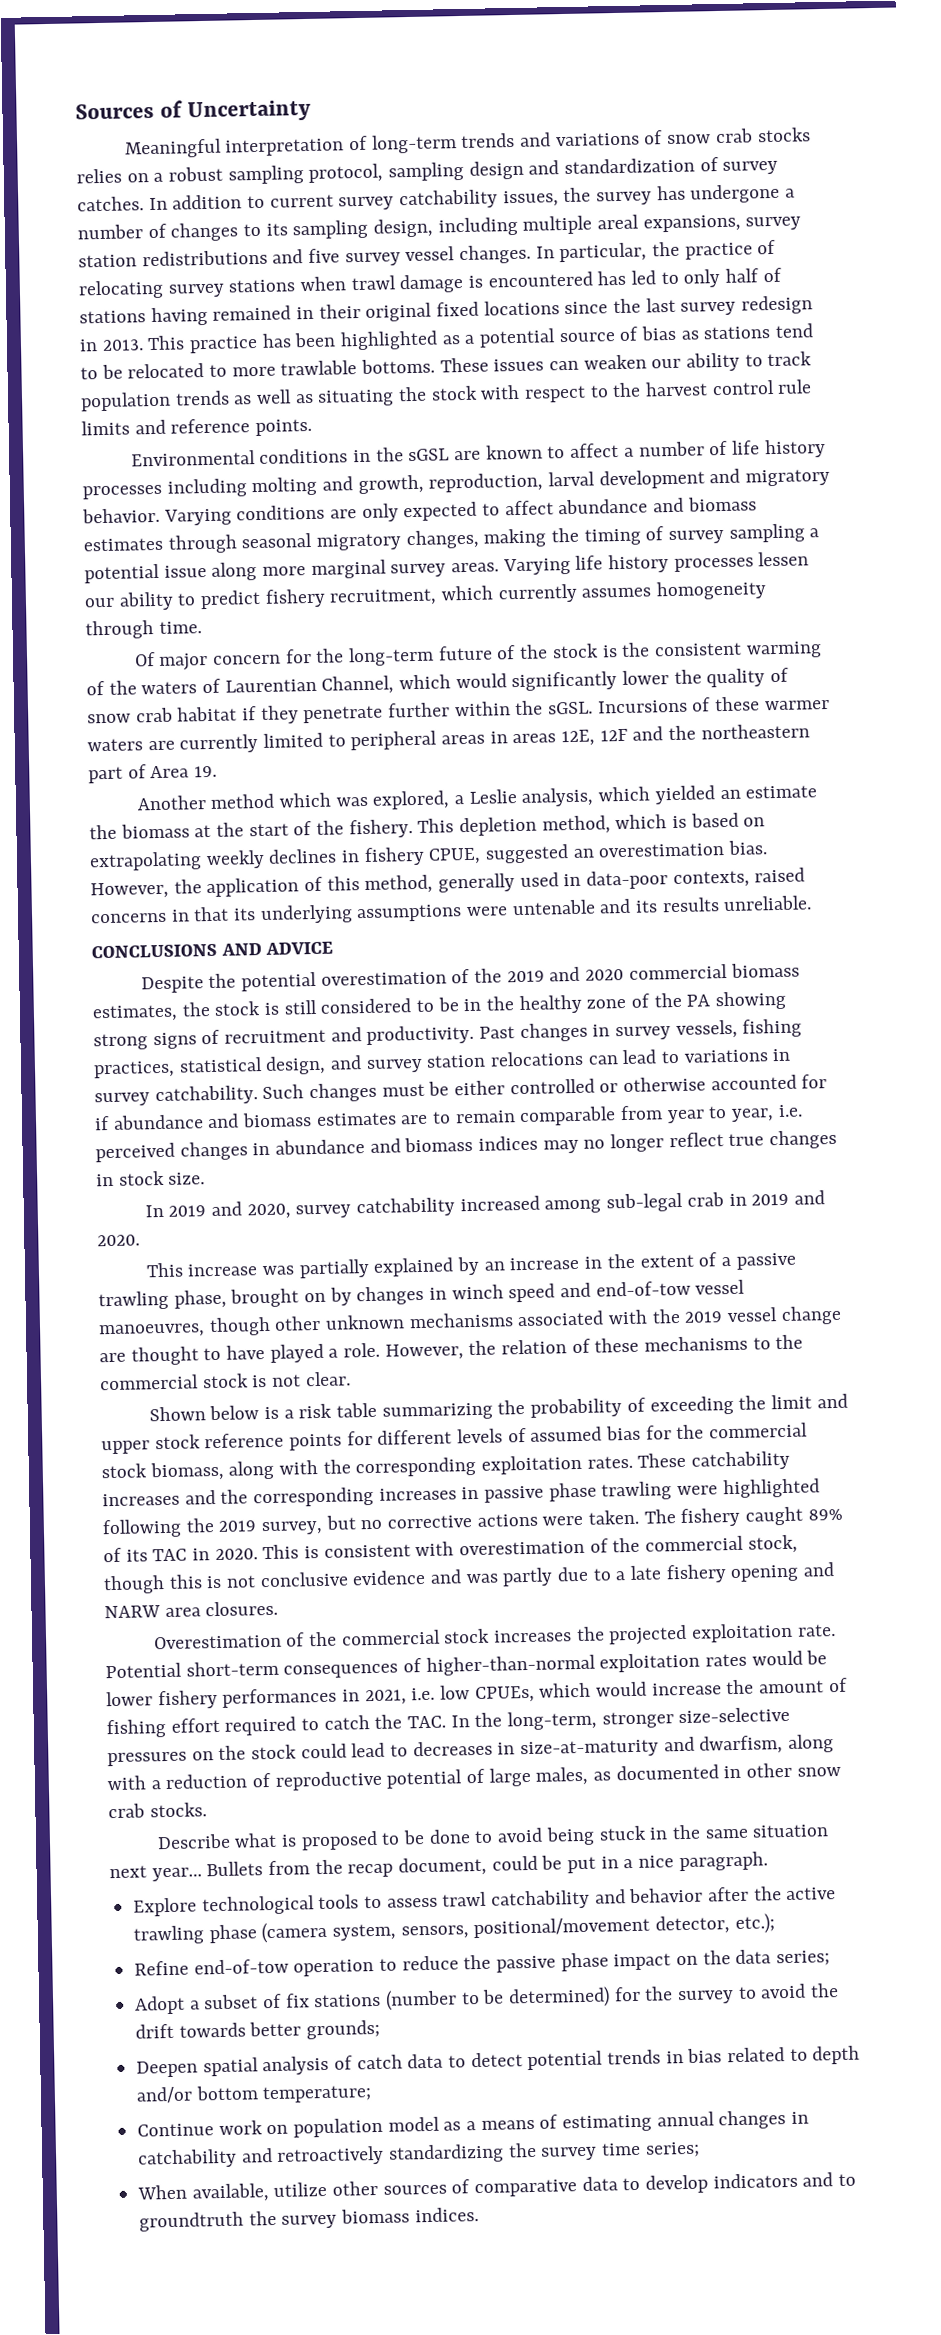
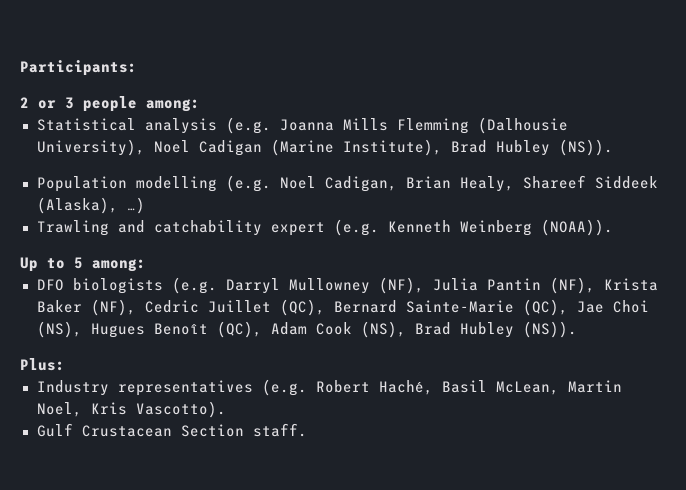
[75,99,312,123] [124,127,811,159] [76,157,779,185] [77,183,796,212] [77,214,802,242] [78,239,777,268] [78,267,782,300] [79,295,814,327] [79,323,814,354] [80,351,813,380] [80,379,813,412] [81,418,313,437] [130,438,826,467] [82,468,831,500] [82,496,757,526] [83,523,820,554] [84,551,810,584] [84,580,768,611] [85,620,202,640] [133,641,822,671] [86,667,790,696] [87,696,830,724] [87,723,810,754] [88,764,218,784] [136,785,818,811] [89,812,766,840] [89,840,768,872] [90,867,806,900] [91,895,813,925] [91,941,334,959] [140,962,800,994] [92,990,787,1023] [93,1018,803,1051] [93,1048,791,1079] [94,1074,828,1107] [94,1104,803,1131] [95,1129,838,1163] [96,1170,206,1187] [144,1190,825,1220] [97,1234,140,1247] [145,1252,797,1279] [98,1279,746,1311] [98,1305,842,1339] [99,1334,804,1366] [99,1371,351,1391] [148,1393,848,1422] [101,1422,809,1455] [101,1450,791,1482] [102,1478,820,1508] [102,1506,843,1539] [103,1534,798,1563] [103,1562,835,1595] [104,1600,279,1619] [153,1622,836,1650] [105,1650,828,1679] [106,1677,848,1710] [106,1706,791,1739] [107,1734,835,1767] [107,1762,841,1791] [108,1802,207,1819] [156,1824,830,1851] [109,1851,768,1882] [133,1886,837,1917] [133,1913,775,1945] [134,1949,831,1977] [134,1983,840,2015] [135,2019,381,2040] [136,2045,861,2078] [136,2085,373,2104] [137,2110,810,2138] [137,2141,700,2169] [137,2172,857,2203] [139,2207,479,2232] Sources of Uncertainty // Meaningful interpretation of long-term trends and variations of snow crab stocks relies on a robust sampling protocol, sampling design and standardization of survey catches. In addition to current survey catchability issues, the survey has undergone a number of changes to its sampling design, including multiple areal expansions, survey station redistributions and five survey vessel changes. In particular, the practice of relocating survey stations when trawl damage is encountered has led to only half of stations having remained in their original fixed locations since the last survey redesign in 2013. This practice has been highlighted as a potential source of bias as stations tend to be relocated to more trawlable bottoms. These issues can weaken our ability to track population trends as well as situating the stock with respect to the harvest control rule limits and reference points. // Environmental conditions in the sGSL are known to affect a number of life history processes including molting and growth, reproduction, larval development and migratory behavior. Varying conditions are only expected to affect abundance and biomass estimates through seasonal migratory changes, making the timing of survey sampling a potential issue along more marginal survey areas. Varying life history processes lessen our ability to predict fishery recruitment, which currently assumes homogeneity through time. // Of major concern for the long-term future of the stock is the consistent warming of the waters of Laurentian Channel, which would significantly lower the quality of snow crab habitat if they penetrate further within the sGSL. Incursions of these warmer waters are currently limited to peripheral areas in areas 12E, 12F and the northeastern part of Area 19. // Another method which was explored, a Leslie analysis, which yielded an estimate the biomass at the start of the fishery. This depletion method, which is based on extrapolating weekly declines in fishery CPUE, suggested an overestimation bias. However, the application of this method, generally used in data-poor contexts, raised concerns in that its underlying assumptions were untenable and its results unreliable. // CONCLUSIONS AND ADVICE // Despite the potential overestimation of the 2019 and 2020 commercial biomass estimates, the stock is still considered to be in the healthy zone of the PA showing strong signs of recruitment and productivity. Past changes in survey vessels, fishing practices, statistical design, and survey station relocations can lead to variations in survey catchability. Such changes must be either controlled or otherwise accounted for if abundance and biomass estimates are to remain comparable from year to year, i.e. perceived changes in abundance and biomass indices may no longer reflect true changes in stock size. // In 2019 and 2020, survey catchability increased among sub-legal crab in 2019 and 2020. // This increase was partially explained by an increase in the extent of a passive trawling phase, brought on by changes in winch speed and end-of-tow vessel manoeuvres, though other unknown mechanisms associated with the 2019 vessel change are thought to have played a role. However, the relation of these mechanisms to the commercial stock is not clear. // Shown below is a risk table summarizing the probability of exceeding the limit and upper stock reference points for different levels of assumed bias for the commercial stock biomass, along with the corresponding exploitation rates. These catchability increases and the corresponding increases in passive phase trawling were highlighted following the 2019 survey, but no corrective actions were taken. The fishery caught 89% of its TAC in 2020. This is consistent with overestimation of the commercial stock, though this is not conclusive evidence and was partly due to a late fishery opening and NARW area closures. // Overestimation of the commercial stock increases the projected exploitation rate. Potential short-term consequences of higher-than-normal exploitation rates would be lower fishery performances in 2021, i.e. low CPUEs, which would increase the amount of fishing effort required to catch the TAC. In the long-term, stronger size-selective pressures on the stock could lead to decreases in size-at-maturity and dwarfism, along with a reduction of reproductive potential of large males, as documented in other snow crab stocks. // Describe what is proposed to be done to avoid being stuck in the same situation next year… Bullets from the recap document, could be put in a nice paragraph. // Explore technological tools to assess trawl catchability and behavior after the active trawling phase (camera system, sensors, positional/movement detector, etc.); // Refine end-of-tow operation to reduce the passive phase impact on the data series; // Adopt a subset of fix stations (number to be determined) for the survey to avoid the drift towards better grounds; // Deepen spatial analysis of catch data to detect potential trends in bias related to depth and/or bottom temperature; // Continue work on population model as a means of estimating annual changes in catchability and retroactively standardizing the survey time series; // When available, utilize other sources of comparative data to develop indicators and to groundtruth the survey biomass indices. -> [20,60,137,76] [20,96,200,112] [36,117,568,134] [36,139,613,156] [36,175,658,192] [36,197,145,214] [36,219,613,236] [20,257,146,272] [36,277,658,294] [36,299,649,316] [36,321,577,338] [20,358,65,371] [36,379,622,396] [36,401,226,418] [36,423,307,437] Participants: // 2 or 3 people among: // Statistical analysis (e.g. Joanna Mills Flemming (Dalhousie University), Noel Cadigan (Marine Institute), Brad Hubley (NS)). // Population modelling (e.g. Noel Cadigan, Brian Healy, Shareef Siddeek (Alaska), …) // Trawling and catchability expert (e.g. Kenneth Weinberg (NOAA)). // Up to 5 among: // DFO biologists (e.g. Darryl Mullowney (NF), Julia Pantin (NF), Krista Baker (NF), Cedric Juillet (QC), Bernard Sainte-Marie (QC), Jae Choi (NS), Hugues Benoît (QC), Adam Cook (NS), Brad Hubley (NS)). // Plus: // Industry representatives (e.g. Robert Haché, Basil McLean, Martin Noel, Kris Vascotto). // Gulf Crustacean Section staff.

